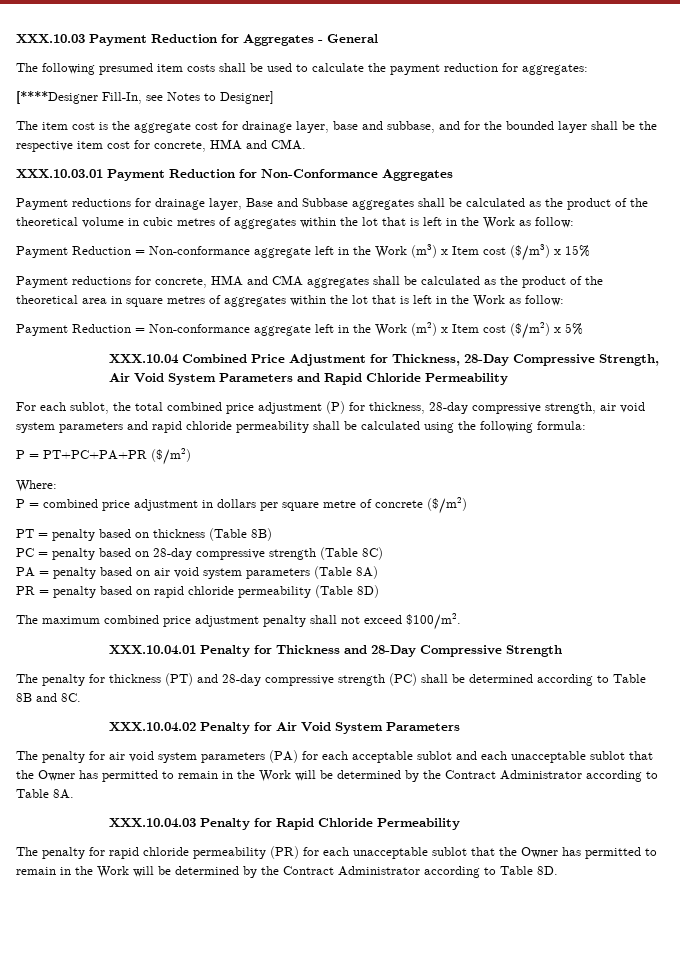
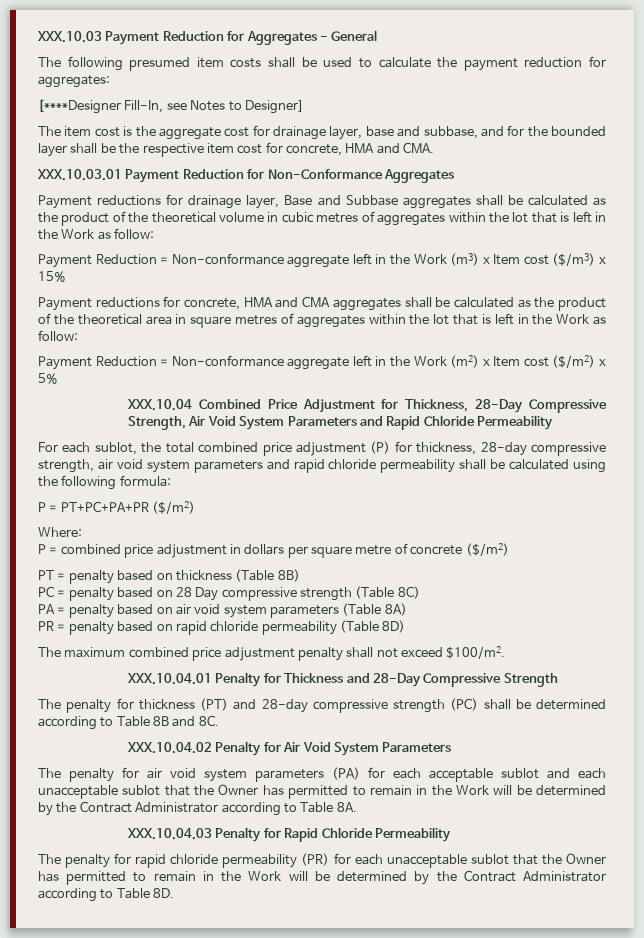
[153,548,192,560] 28-day -> [175,587,219,601] 28 Day

